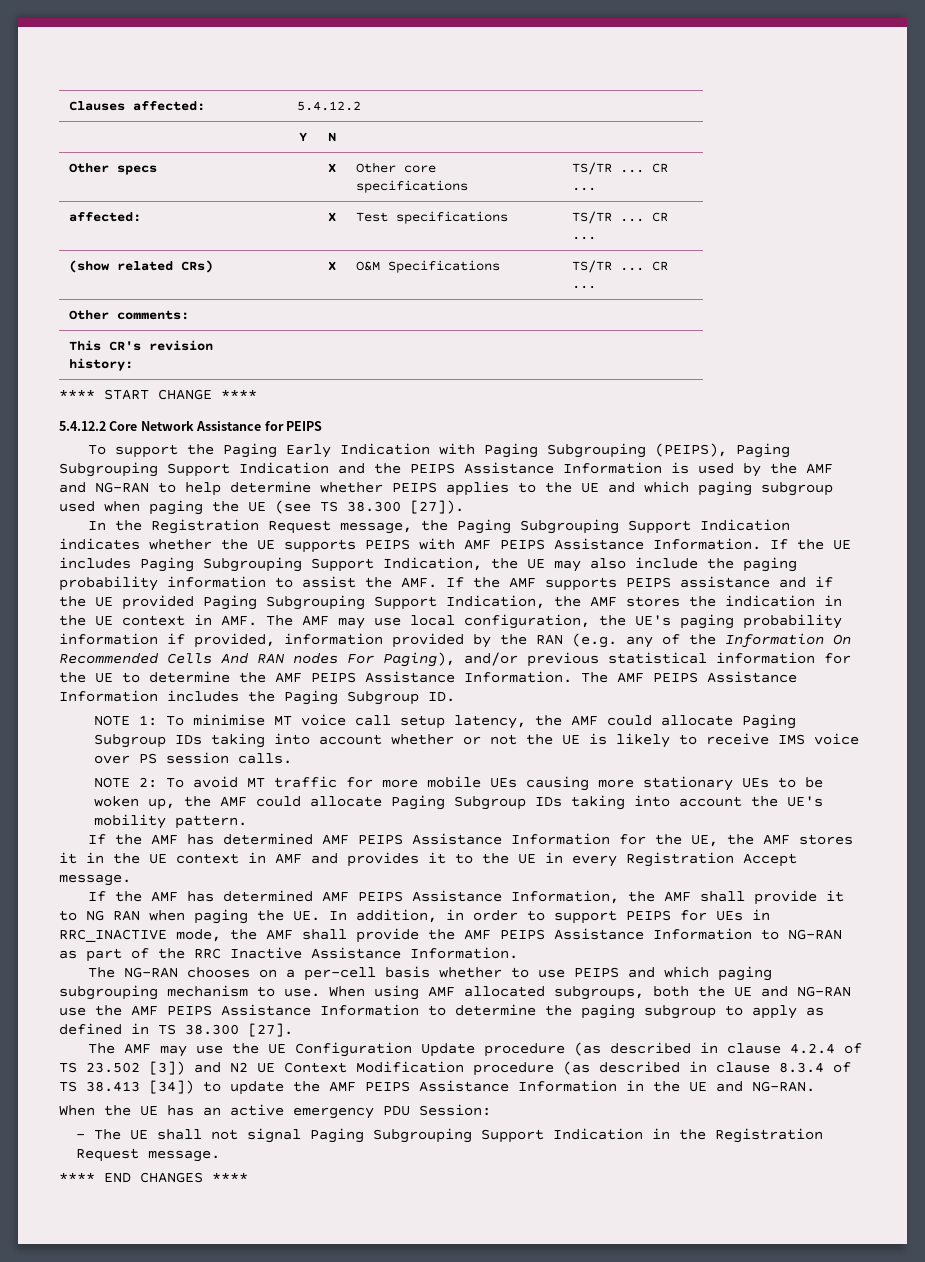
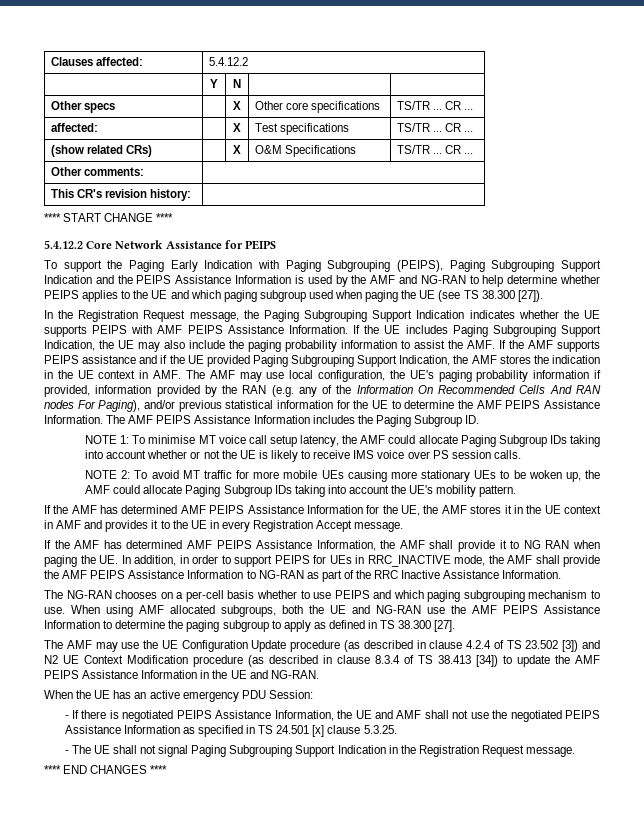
(491, 1110) none -> [64,710,600,722] [64,725,397,737] // - If there is negotiated PEIPS Assistance Information, the UE and AMF shall not use the negotiated PEIPS Assistance Information as specified in TS 24.501 [x] clause 5.3.25.

